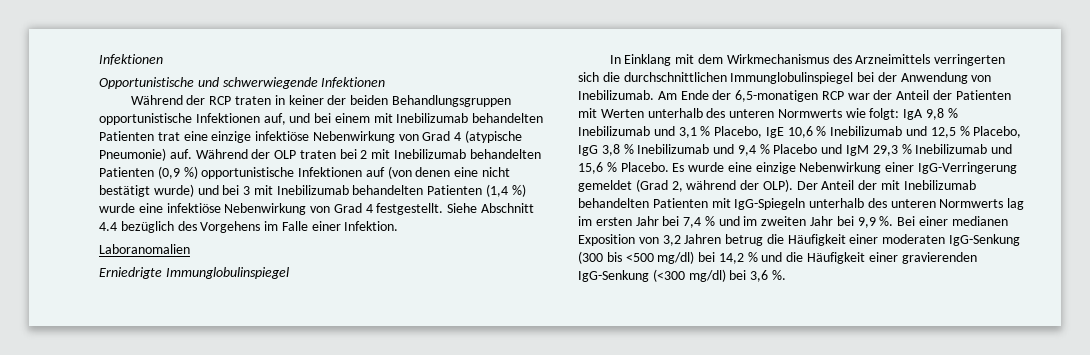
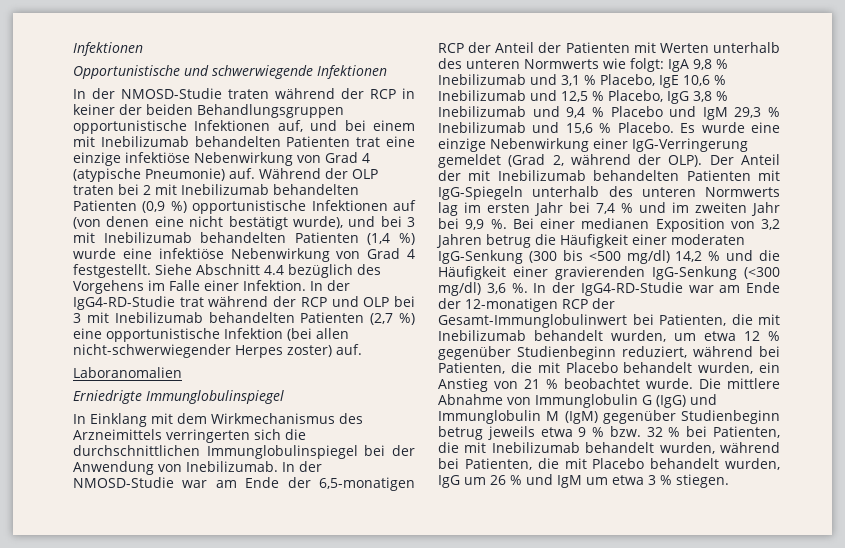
[130,95,271,105] Während der RCP traten -> [73,88,396,99] In der NMOSD-Studie traten während der RCP
[153,184,194,197] wurde) -> [292,216,343,229] wurde),
(399, 226) none -> [310,280,350,291] [73,296,416,310] [73,312,415,325] [73,328,349,342] [73,344,362,358] In der IgG4-RD-Studie trat während der RCP und OLP bei 3 mit Inebilizumab behandelten Patienten (2,7 %) eine opportunistische Infektion (bei allen nicht-schwerwiegender Herpes zoster) auf.
[657,91,677,100] Am -> [282,461,322,472] [73,477,237,488] In der NMOSD-Studie war am
[847,93,870,100] war -> (464, 48) none
[698,252,716,262] bei -> (670, 257) none
[729,270,747,280] bei -> (481, 289) none
(786, 275) none -> [533,282,780,296] [438,298,615,312] [438,314,780,328] [438,330,780,342] [438,346,780,360] [438,362,780,374] [438,378,780,392] [438,394,717,408] [438,410,780,424] [438,426,780,440] [438,442,780,454] [438,458,780,470] [438,474,729,488] In der IgG4-RD-Studie war am Ende der 12-monatigen RCP der Gesamt-Immunglobulinwert bei Patienten, die mit Inebilizumab behandelt wurden, um etwa 12 % gegenüber Studienbeginn reduziert, während bei Patienten, die mit Placebo behandelt wurden, ein Anstieg von 21 % beobachtet wurde. Die mittlere Abnahme von Immunglobulin G (IgG) und Immunglobulin M (IgM) gegenüber Studienbeginn betrug jeweils etwa 9 % bzw. 32 % bei Patienten, die mit Inebilizumab behandelt wurden, während bei Patienten, die mit Placebo behandelt wurden, IgG um 26 % und IgM um etwa 3 % stiegen.

